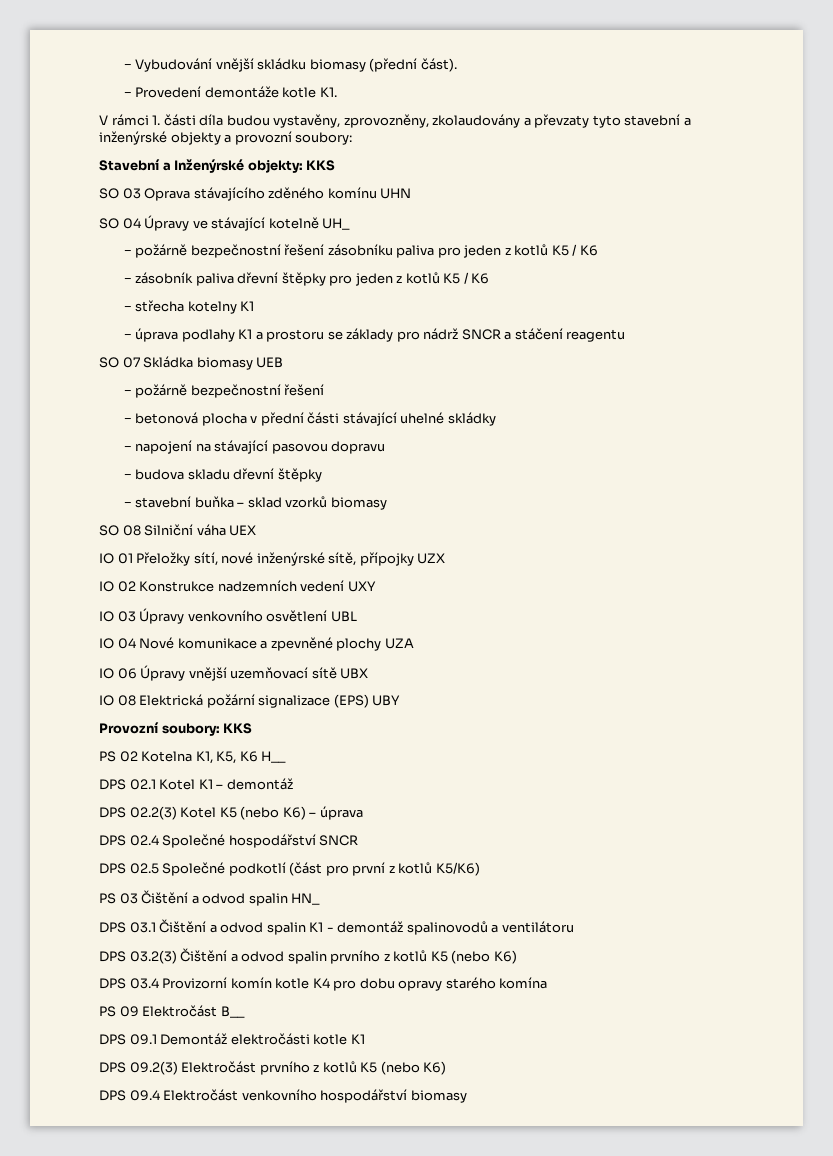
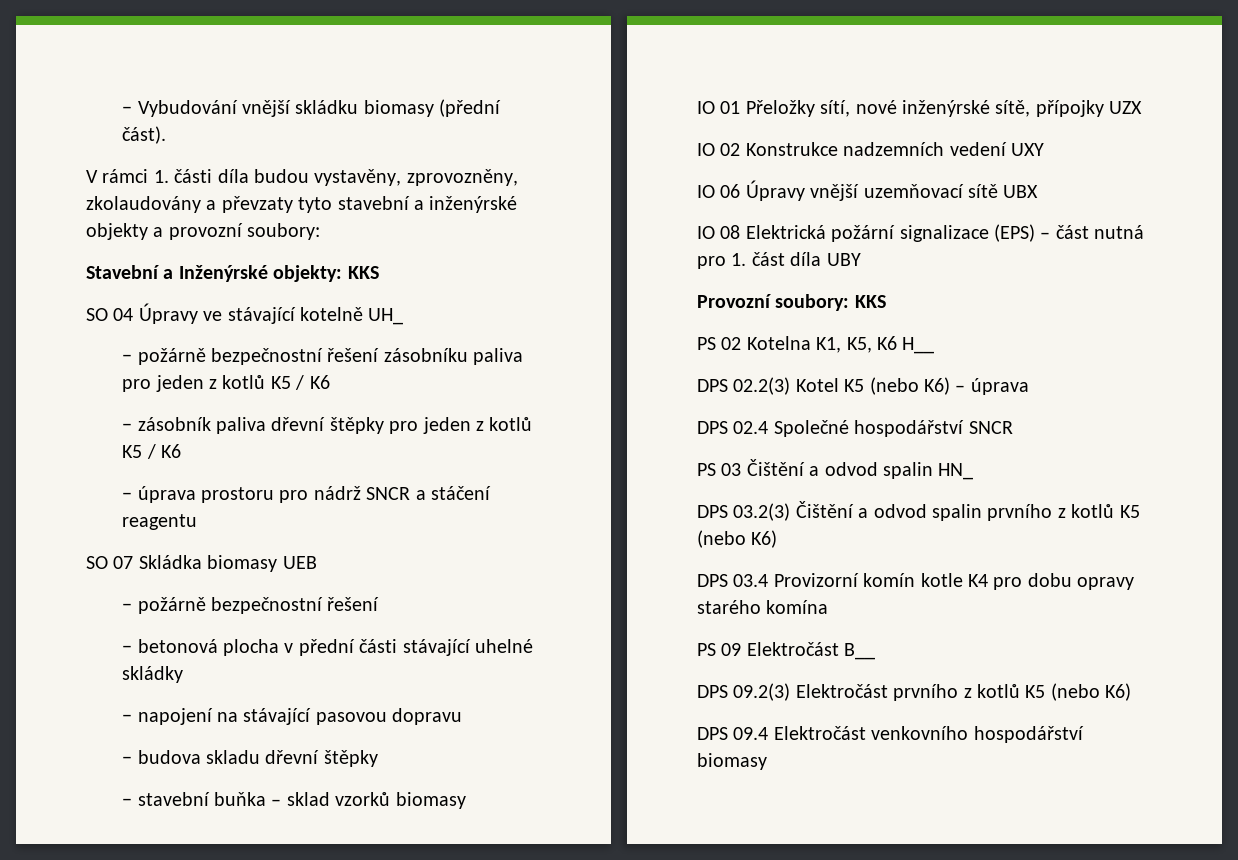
[123,86,337,98] // − Provedení demontáže kotle K1. -> (167, 135) none
[99,187,412,201] // SO 03 Oprava stávajícího zděného komínu UHN -> (379, 272) none
[135,300,255,314] [123,328,394,342] střecha kotelny K1 // − úprava podlahy K1 a prostoru se základy -> [137,486,274,503] úprava prostoru
[99,524,257,536] // SO 08 Silniční váha UEX -> (466, 800) none
[99,608,357,624] [99,637,414,651] // IO 03 Úpravy venkovního osvětlení UBL // IO 04 Nové komunikace a zpevněné plochy UZA -> (1044, 149) none
(369, 701) none -> [1040,225,1145,239] [697,252,822,269] – část nutná pro 1. část díla
[99,778,293,790] // DPS 02.1 Kotel K1 – demontáž -> (935, 345) none
[99,862,480,876] // DPS 02.5 Společné podkotlí (část pro první z kotlů K5/K6) -> (1013, 427) none
[99,919,574,935] // DPS 03.1 Čištění a odvod spalin K1 - demontáž spalinovodů a ventilátoru -> (974, 471) none
[99,1033,365,1045] // DPS 09.1 Demontáž elektročásti kotle K1 -> (876, 651) none

